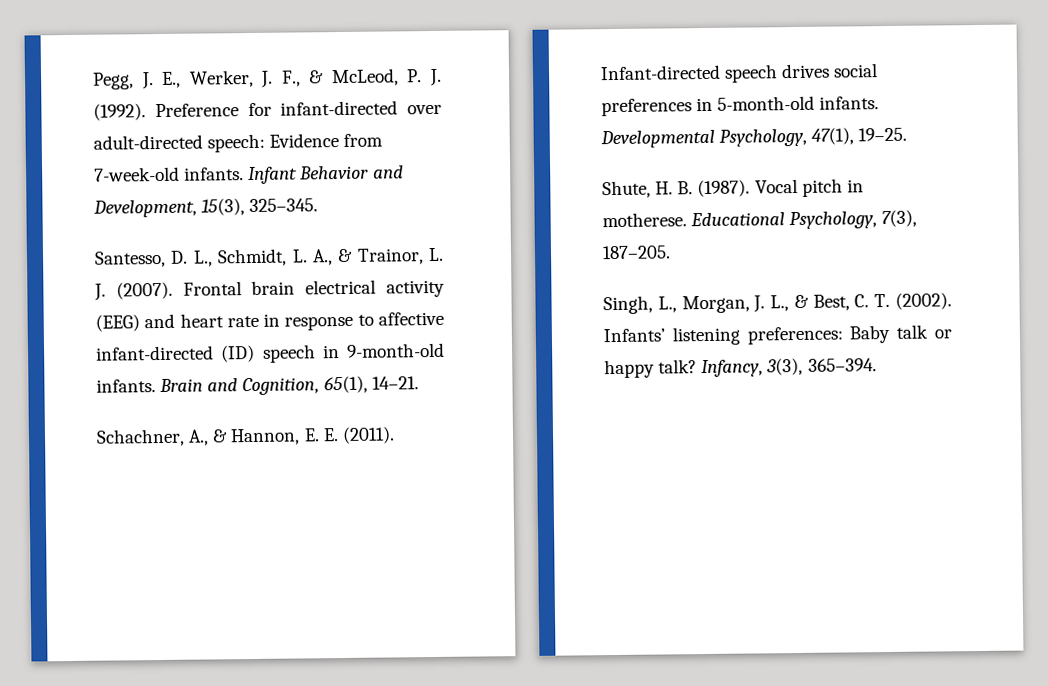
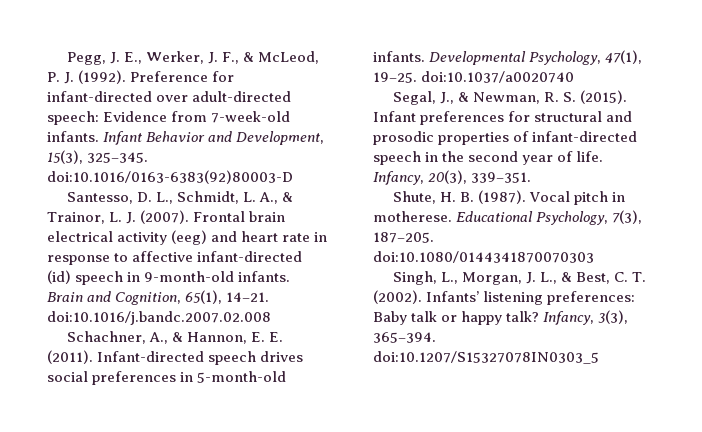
(319, 205) none -> [47,170,293,184] doi:10.1016/0163-6383(92)80003-D
[95,314,140,332] (EEG) -> [171,230,208,245] (eeg)
[221,344,256,363] (ID) -> [47,270,71,284] (id)
(419, 383) none -> [47,311,271,325] doi:10.1016/j.bandc.2007.02.008
(908, 134) none -> [421,71,575,83] [392,90,628,105] [373,111,633,125] [373,131,638,145] [373,151,604,165] [373,170,532,185] doi:10.1037/a0020740 // Segal, J., & Newman, R. S. (2015). Infant preferences for structural and prosodic properties of infant-directed speech in the second year of life. Infancy, 20(3), 339–351.
(671, 252) none -> [373,251,594,263] doi:10.1080/0144341870070303
(877, 365) none -> [373,351,599,364] doi:10.1207/S15327078IN0303_5

